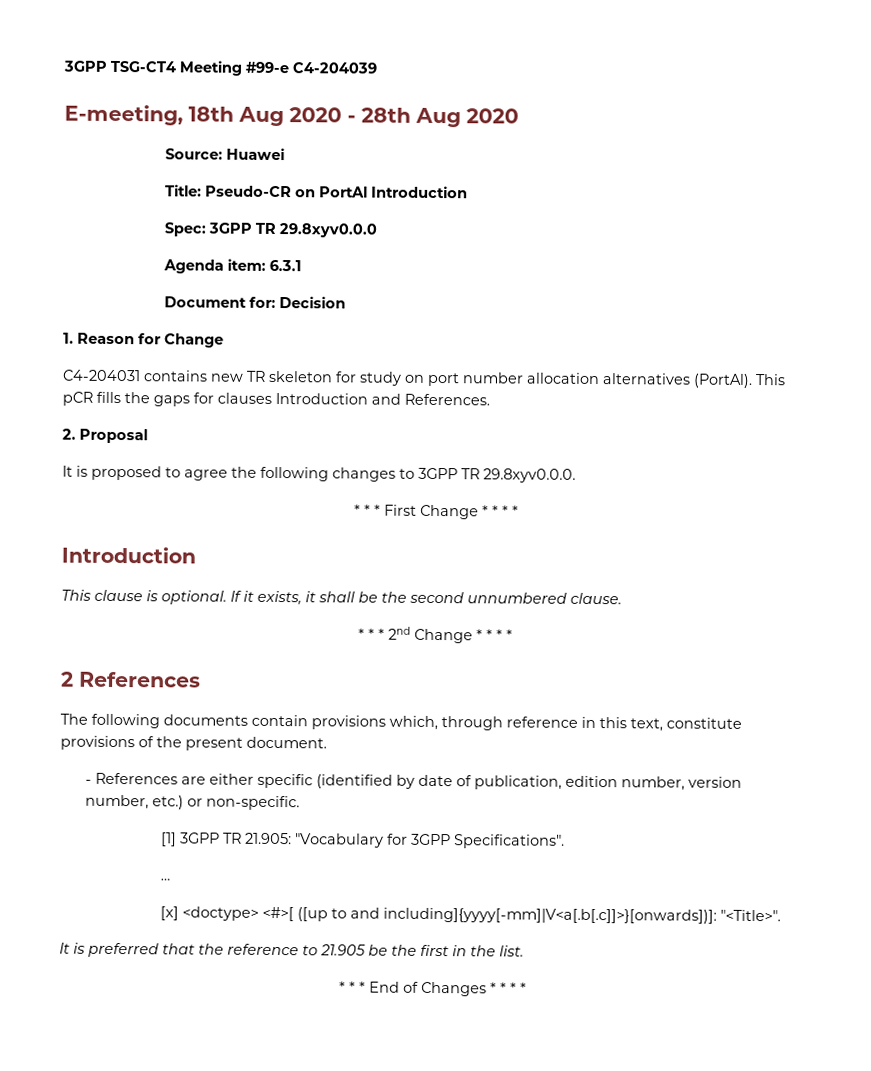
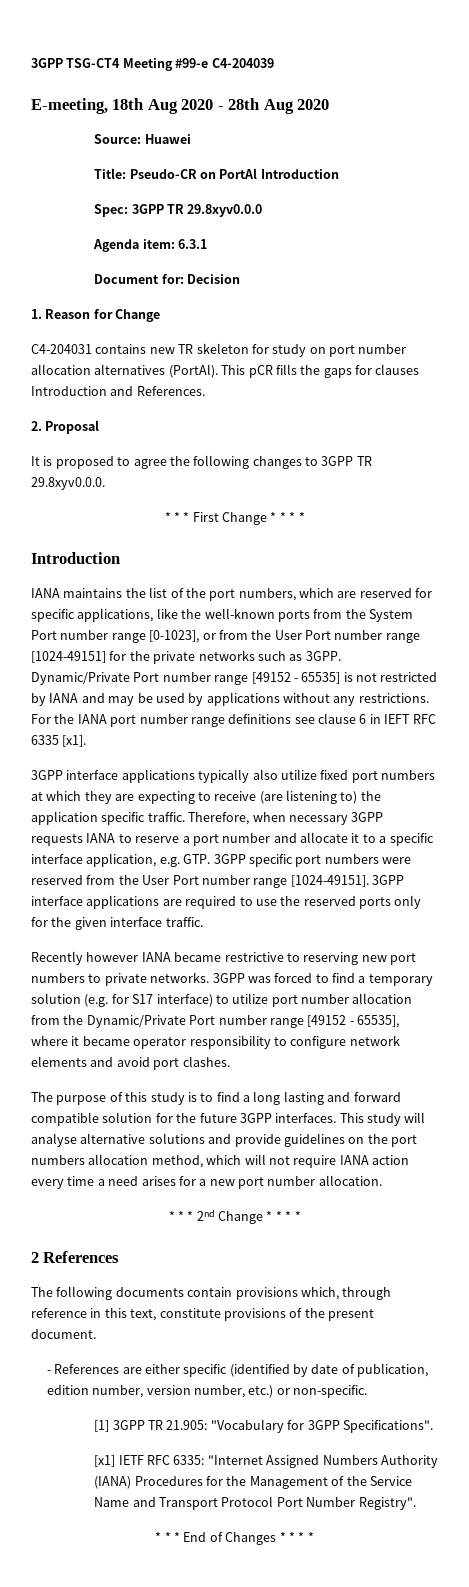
[61,589,622,606] This clause is optional. If it exists, it shall be the second unnumbered clause. -> [31,587,433,601] [31,608,413,622] [31,630,420,643] [31,650,341,664] [31,672,438,685] [31,692,429,706] [31,713,436,727] [31,735,87,747] [31,769,435,783] [31,790,381,804] [31,811,384,825] [31,832,434,846] [31,853,411,867] [31,875,404,888] [31,895,422,909] [31,917,203,930] [31,951,416,965] [31,972,433,986] [31,993,413,1007] [31,1015,399,1028] [31,1035,400,1049] [31,1056,230,1070] [31,1091,401,1105] [31,1112,426,1126] [31,1133,417,1147] [31,1154,409,1168] [31,1175,382,1189] IANA maintains the list of the port numbers, which are reserved for specific applications, like the well-known ports from the System Port number range [0-1023], or from the User Port number range [1024-49151] for the private networks such as 3GPP. Dynamic/Private Port number range [49152 - 65535] is not restricted by IANA and may be used by applications without any restrictions. For the IANA port number range definitions see clause 6 in IEFT RFC 6335 [x1]. // 3GPP interface applications typically also utilize fixed port numbers at which they are expecting to receive (are listening to) the application specific traffic. Therefore, when necessary 3GPP requests IANA to reserve a port number and allocate it to a specific interface application, e.g. GTP. 3GPP specific port numbers were reserved from the User Port number range [1024-49151]. 3GPP interface applications are required to use the reserved ports only for the given interface traffic. // Recently however IANA became restrictive to reserving new port numbers to private networks. 3GPP was forced to find a temporary solution (e.g. for S17 interface) to utilize port number allocation from the Dynamic/Private Port number range [49152 - 65535], where it became operator responsibility to configure network elements and avoid port clashes. // The purpose of this study is to find a long lasting and forward compatible solution for the future 3GPP interfaces. This study will analyse alternative solutions and provide guidelines on the port numbers allocation method, which will not require IANA action every time a need arises for a new port number allocation.
[160,878,171,881] [160,906,782,924] [59,942,524,958] … // [x] <doctype> <#>[ ([up to and including]{yyyy[-mm]|V<a[.b[.c]]>}[onwards])]: "<Title>". // It is preferred that the reference to 21.905 be the first in the list. -> [94,1455,438,1468] [94,1476,412,1489] [94,1496,416,1510] [x1] IETF RFC 6335: "Internet Assigned Numbers Authority (IANA) Procedures for the Management of the Service Name and Transport Protocol Port Number Registry".

